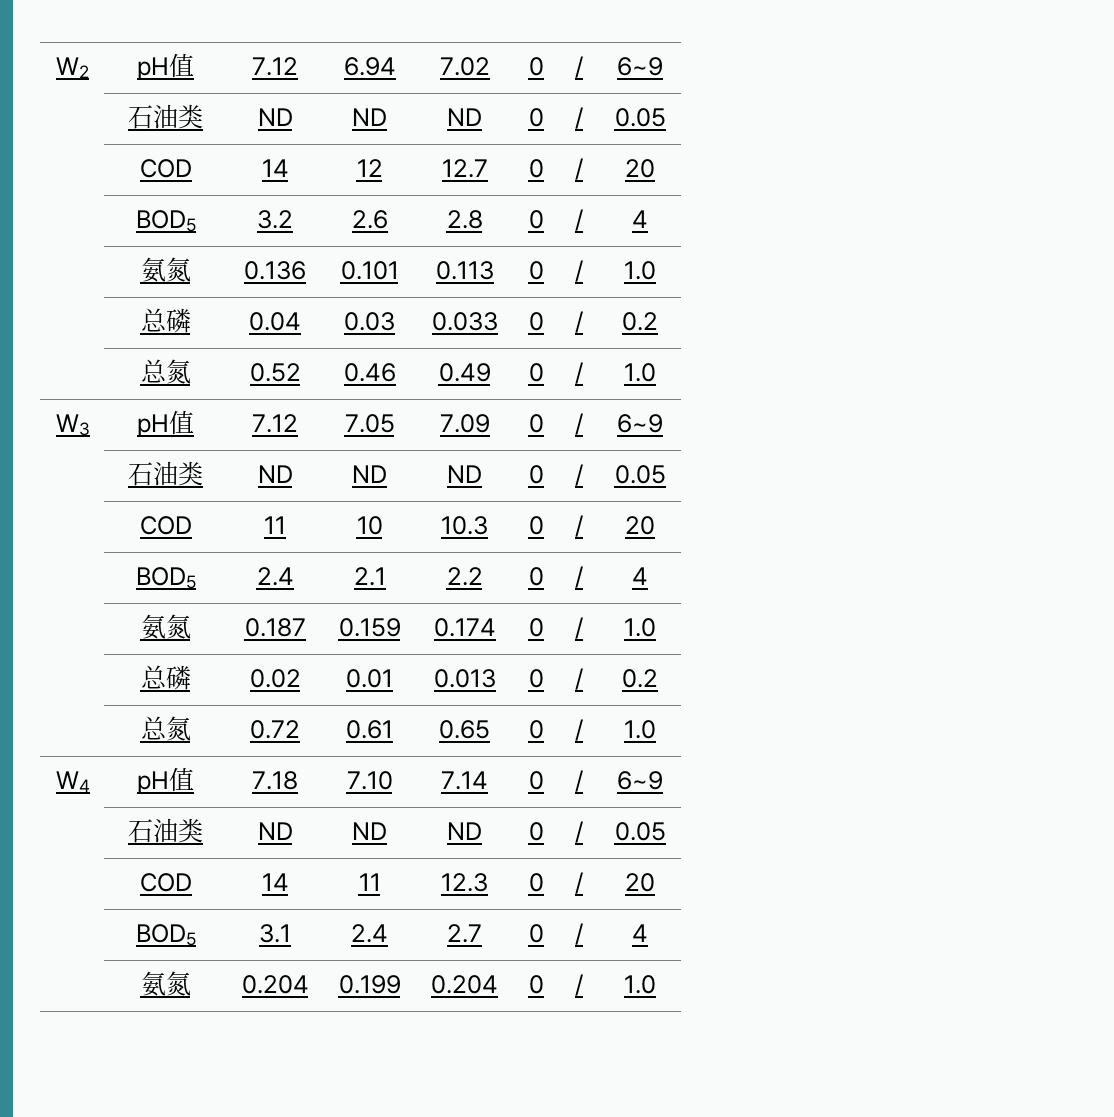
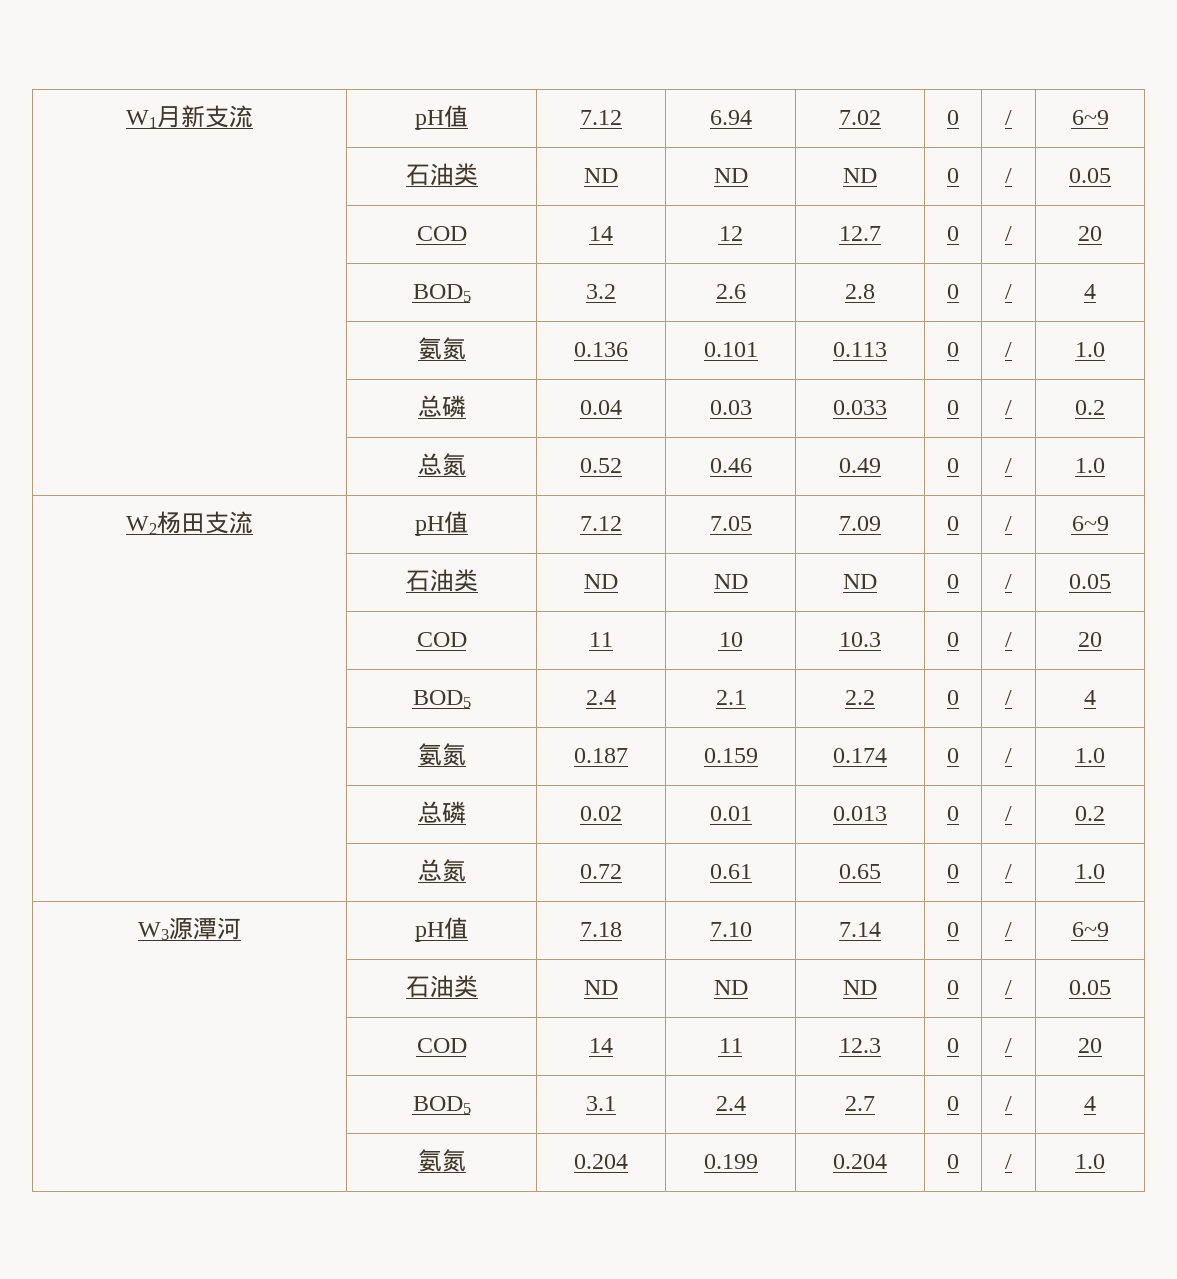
[56,57,89,78] W2 -> [126,105,253,128] W1月新支流
[55,414,90,436] W3 -> [126,511,253,534] W2杨田支流
[55,771,90,792] W4 -> [138,917,241,940] W3源潭河

